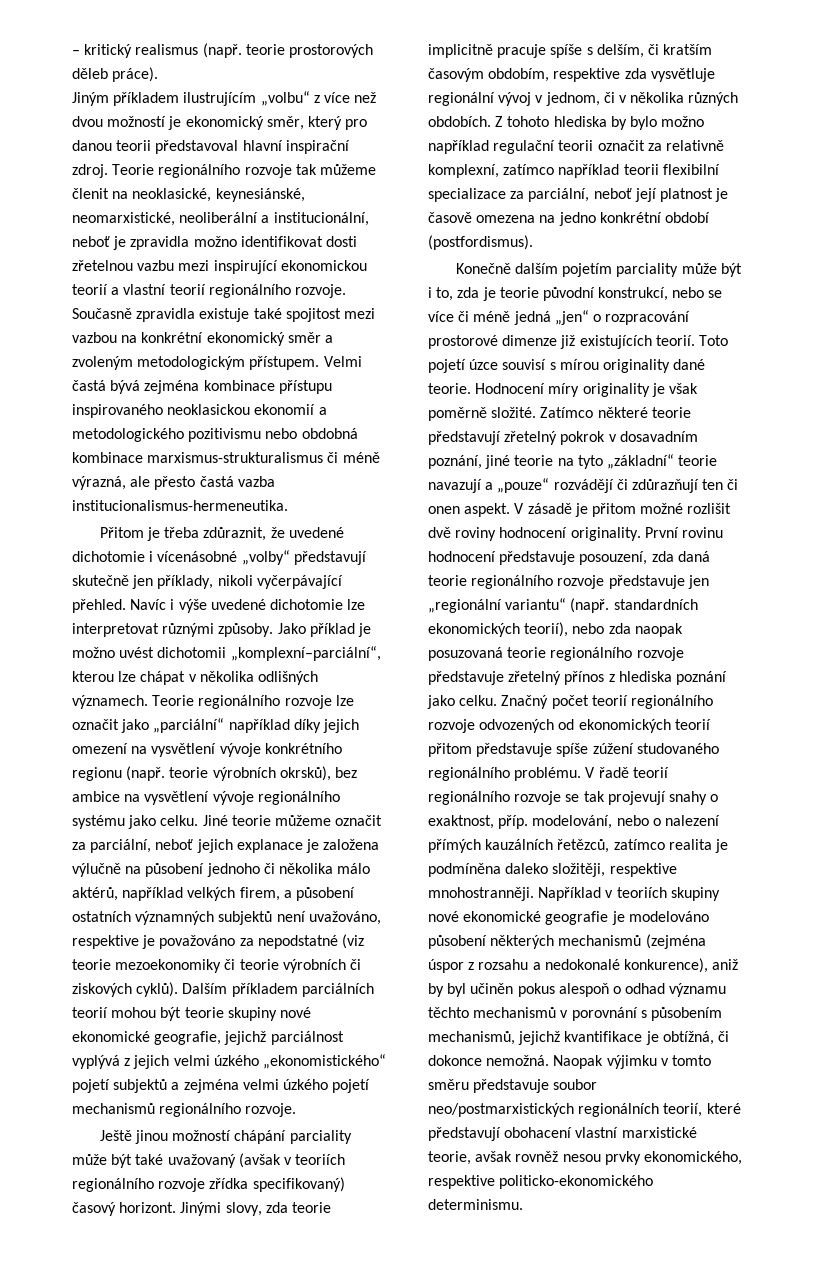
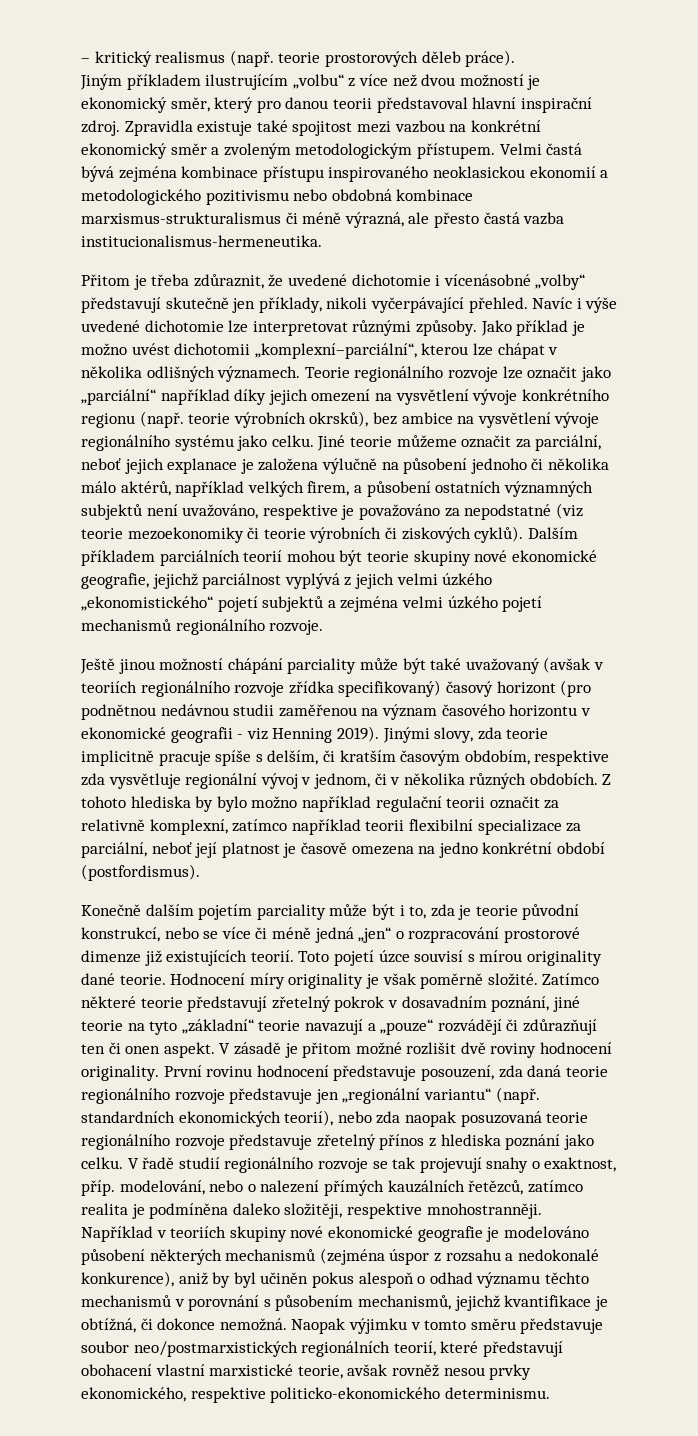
[112,164,376,178] [72,188,305,202] [72,212,369,226] [72,236,357,250] [72,260,367,274] [72,284,346,298] [72,308,196,322] Teorie regionálního rozvoje tak můžeme členit na neoklasické, keynesiánské, neomarxistické, neoliberální a institucionální, neboť je zpravidla možno identifikovat dosti zřetelnou vazbu mezi inspirující ekonomickou teorií a vlastní teorií regionálního rozvoje. Současně zpravidla -> [124,120,193,136] Zpravidla
[119,1202,177,1213] horizont. -> [496,680,592,697] [81,704,591,720] [81,726,379,743] horizont (pro podnětnou nedávnou studii zaměřenou na význam časového horizontu v ekonomické geografii - viz Henning 2019).
[501,695,713,709] [428,719,711,733] [428,743,719,757] [428,767,582,781] Značný počet teorií regionálního rozvoje odvozených od ekonomických teorií přitom představuje spíše zúžení studovaného regionálního problému. -> (123, 1163) none
[632,767,669,778] teorií -> [178,1157,220,1169] studií

